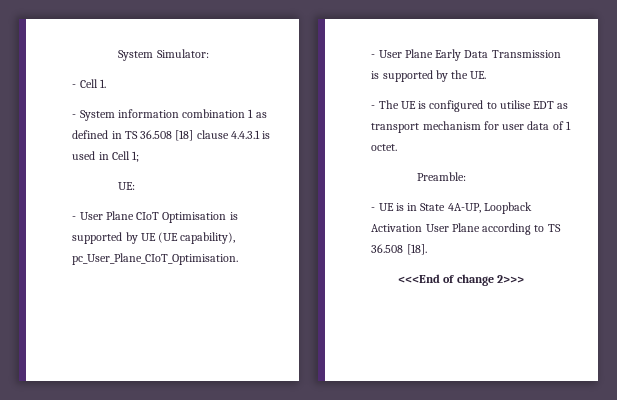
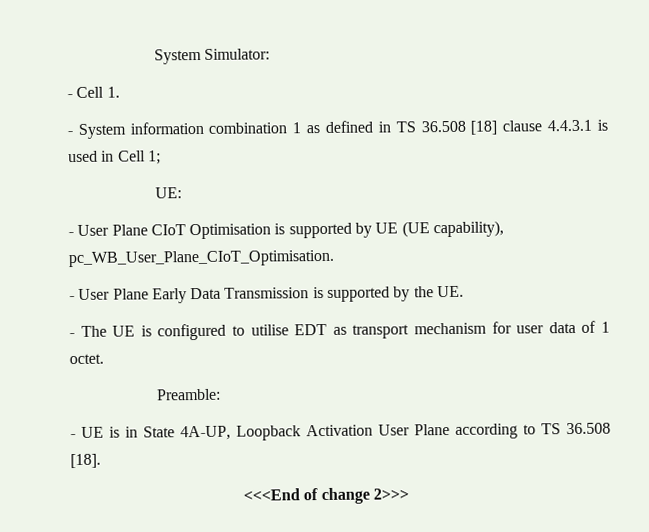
[72,253,239,265] pc_User_Plane_CIoT_Optimisation. -> [67,249,334,268] pc_WB_User_Plane_CIoT_Optimisation.

